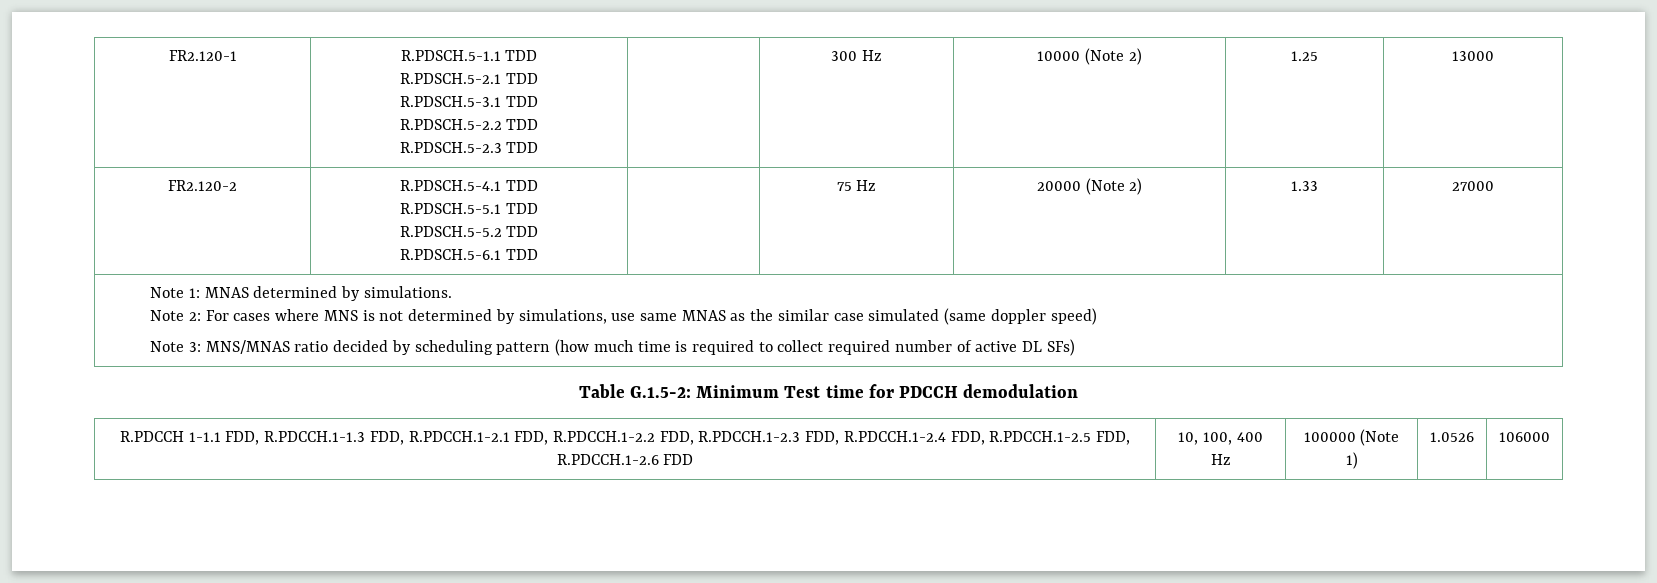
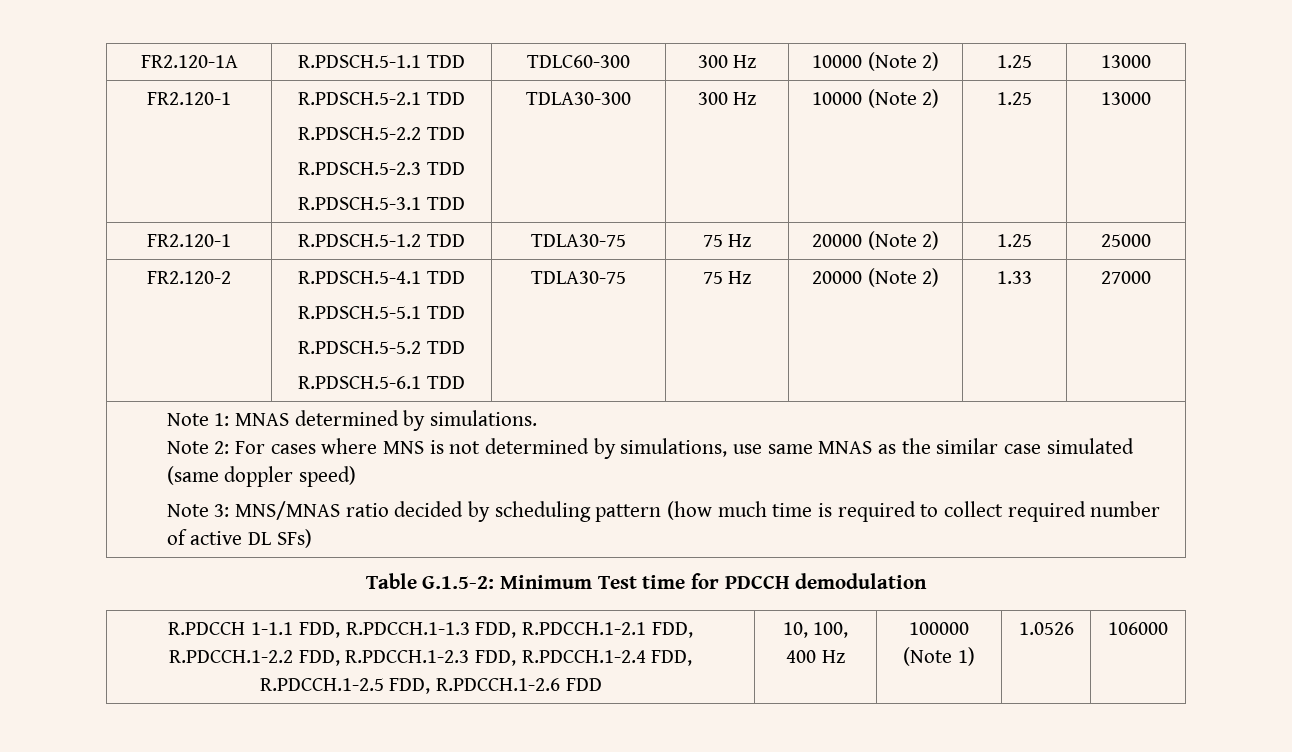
[168,50,237,61] FR2.120-1 -> [140,55,238,68] FR2.120-1A
[400,73,538,84] [400,96,538,107] [399,119,539,130] [399,142,539,153] [831,50,882,61] [1037,48,1142,65] [1291,51,1318,61] [1452,51,1494,61] // R.PDSCH.5-2.1 TDD // R.PDSCH.5-3.1 TDD // R.PDSCH.5-2.2 TDD // R.PDSCH.5-2.3 TDD | | 300 Hz | 10000 (Note 2) | 1.25 | 13000 -> [527,55,630,68] [697,55,757,68] [811,52,940,71] [997,55,1032,68] [1101,55,1151,68] [147,92,231,105] [298,92,465,105] [298,127,465,140] [298,162,465,175] [298,197,465,210] [526,92,631,105] [697,92,757,105] [811,89,940,108] [997,92,1032,105] [1101,92,1151,105] [147,234,231,247] [298,234,465,247] [531,234,626,247] [702,234,752,247] [811,231,940,250] [997,234,1032,247] [1101,234,1151,247] | TDLC60-300 | 300 Hz | 10000 (Note 2) | 1.25 | 13000 // FR2.120-1 | R.PDSCH.5-2.1 TDD // R.PDSCH.5-2.2 TDD // R.PDSCH.5-2.3 TDD // R.PDSCH.5-3.1 TDD | TDLA30-300 | 300 Hz | 10000 (Note 2) | 1.25 | 13000 // FR2.120-1 | R.PDSCH.5-1.2 TDD | TDLA30-75 | 75 Hz | 20000 (Note 2) | 1.25 | 25000
(538, 254) none -> [531,271,626,284] TDLA30-75

